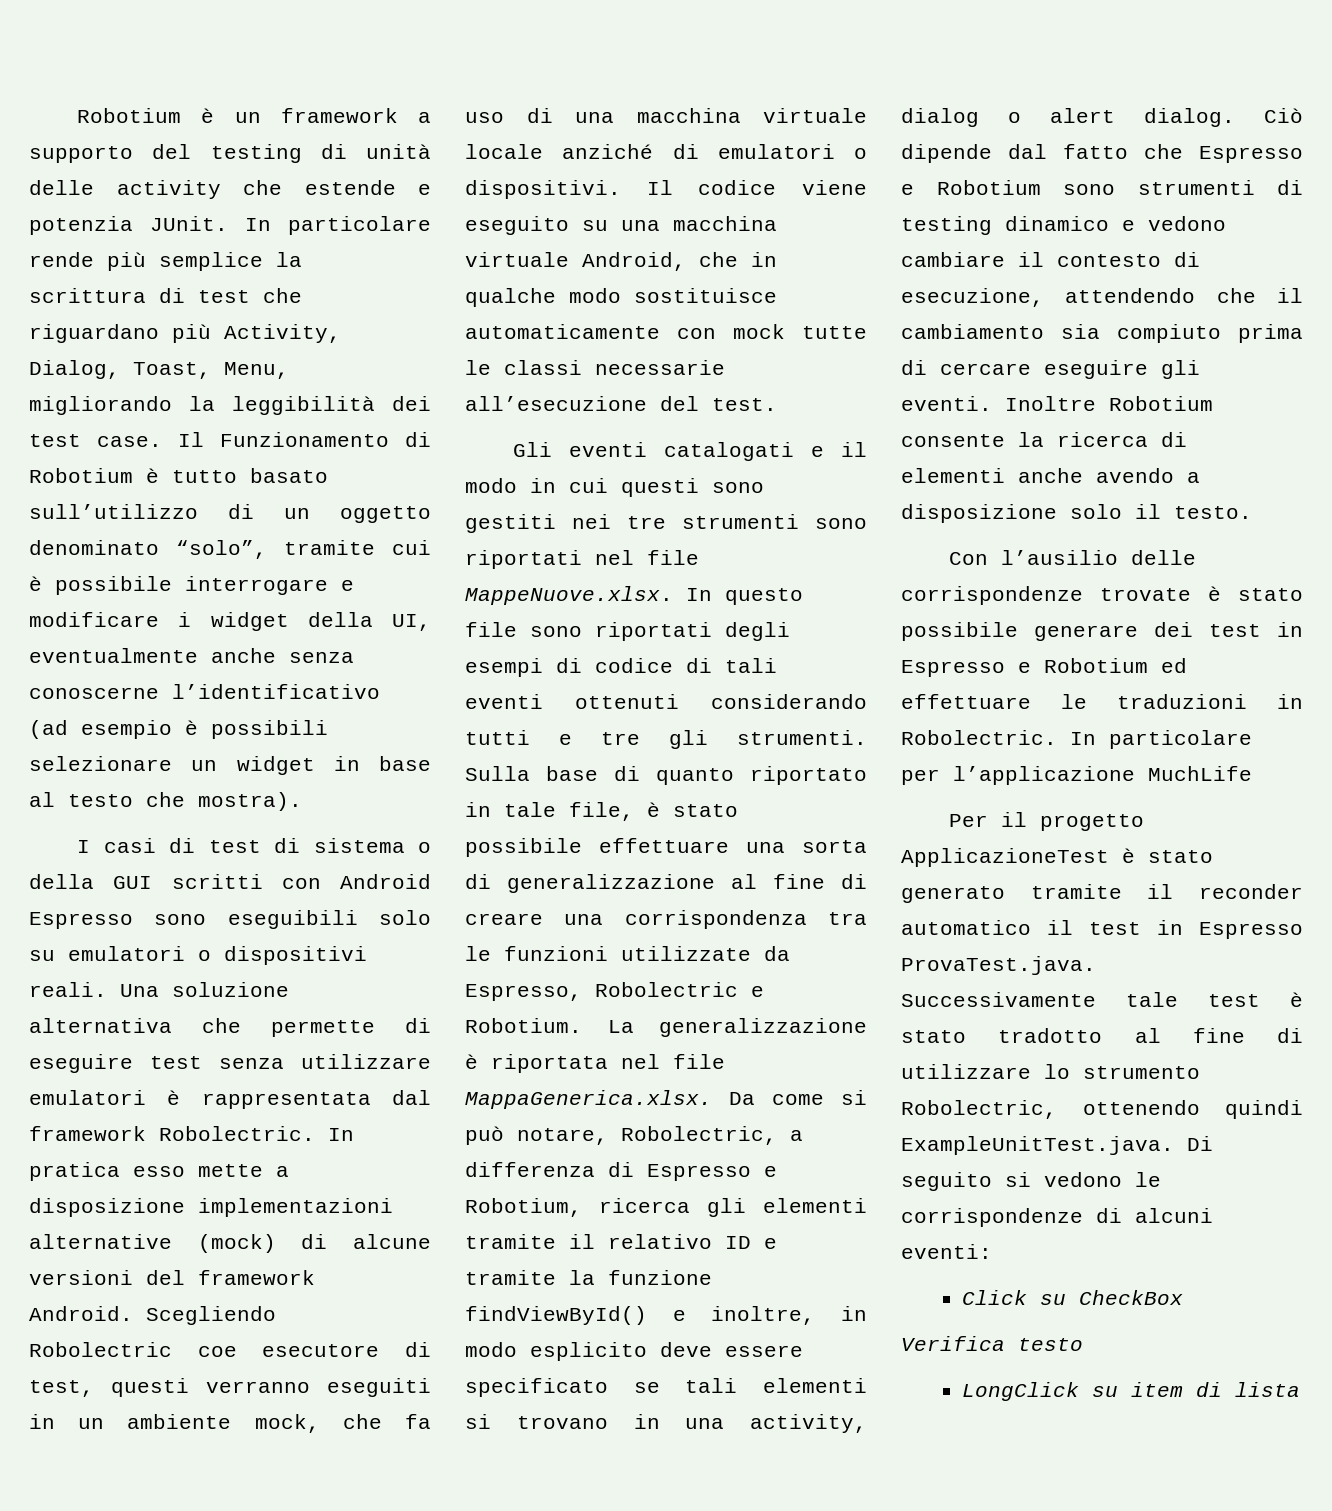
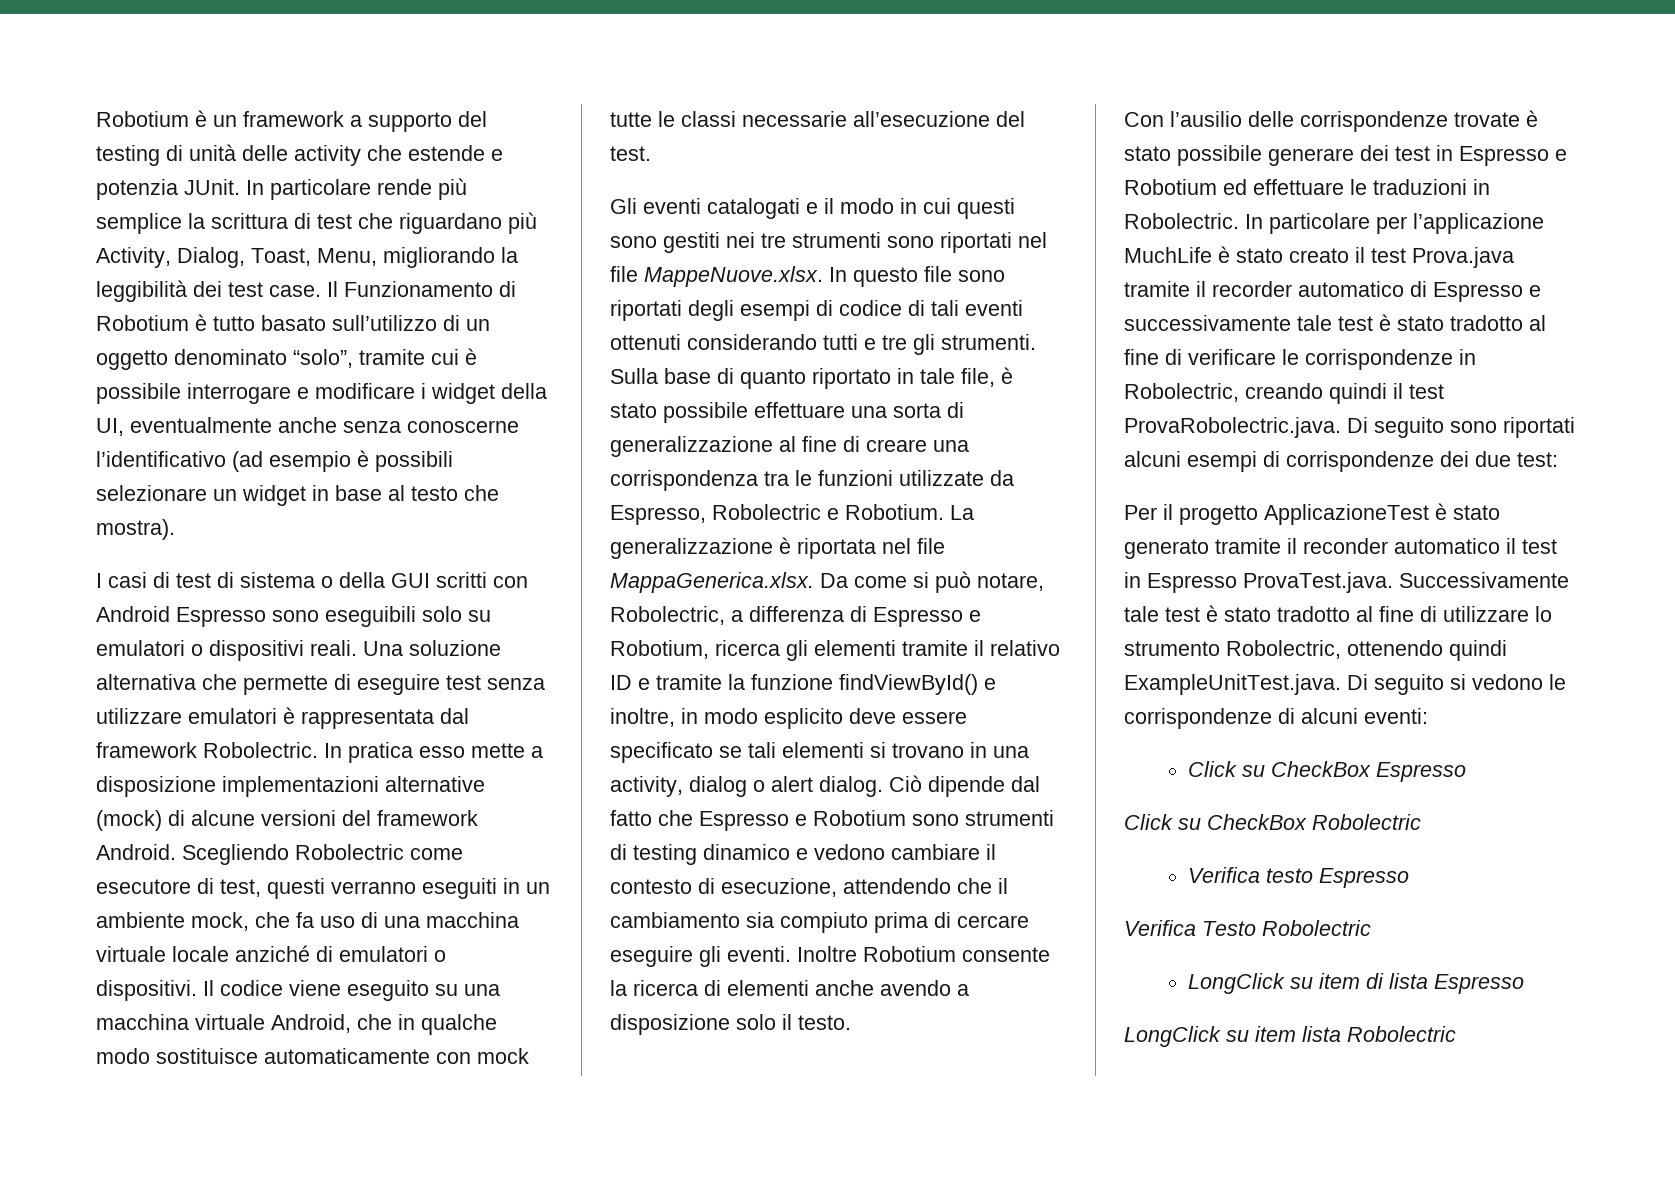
[197,1346,237,1357] coe -> [410,848,463,860] come
(1252, 773) none -> [1218,246,1514,268] [1124,281,1541,302] [1124,314,1546,331] [1124,349,1476,370] [1124,383,1444,404] [1124,417,1575,438] [1124,451,1558,472] è stato creato il test Prova.java tramite il recorder automatico di Espresso e successivamente tale test è stato tradotto al fine di verificare le corrispondenze in Robolectric, creando quindi il test ProvaRobolectric.java. Di seguito sono riportati alcuni esempi di corrispondenze dei due test:
[901,1336,1083,1351] // Verifica testo -> [1376,762,1467,782] [1124,814,1421,830] [1188,867,1410,888] [1124,920,1371,936] Espresso // Click su CheckBox Robolectric // Verifica testo Espresso // Verifica Testo Robolectric
(1300, 1389) none -> [1434,974,1525,994] [1124,1026,1456,1047] Espresso // LongClick su item lista Robolectric

